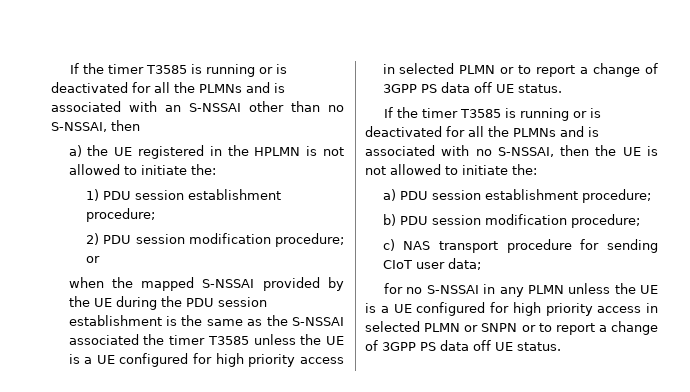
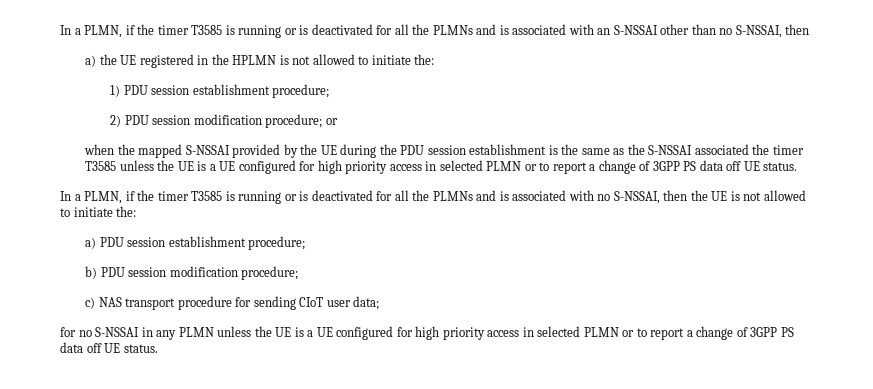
[70,63,80,74] If -> [60,25,135,38] In a PLMN, if
[384,107,394,118] If -> [60,191,135,204] In a PLMN, if
[481,323,536,332] SNPN or -> (635, 333) none

